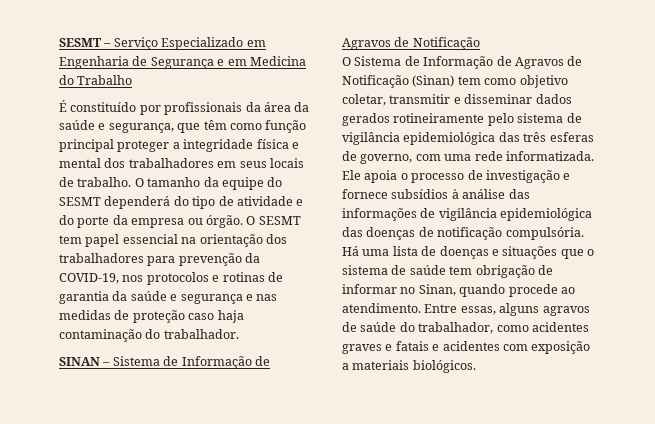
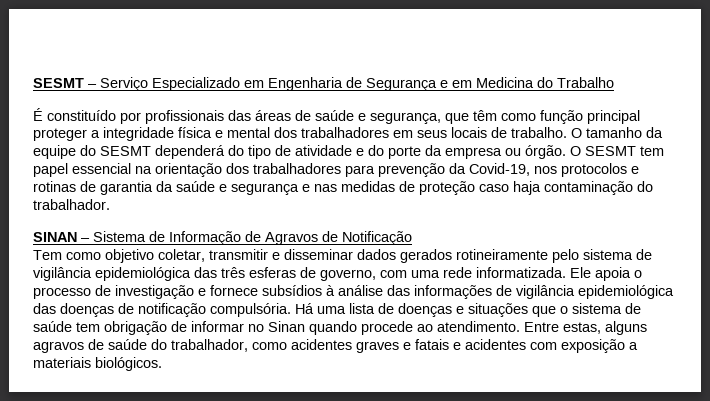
[245,102,310,112] da área da -> [228,110,311,121] das áreas de
[59,273,119,284] COVID-19, -> [469,163,530,176] Covid-19,
[342,56,583,69] [342,75,481,88] O Sistema de Informação de Agravos de Notificação (Sinan) tem -> [33,250,62,260] Tem
[418,284,456,296] Sinan, -> [268,321,305,332] Sinan
[460,306,496,315] essas, -> [563,322,601,334] estas,

